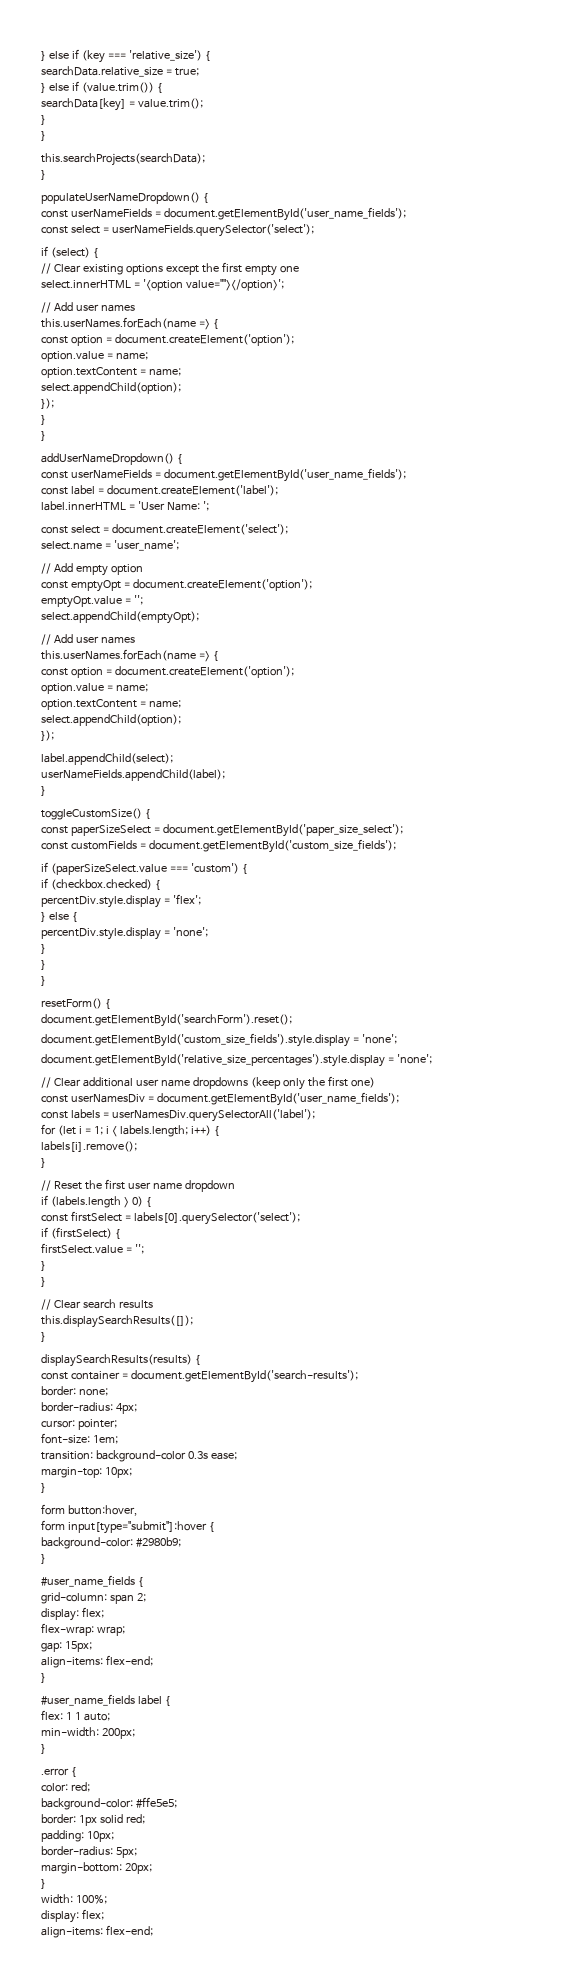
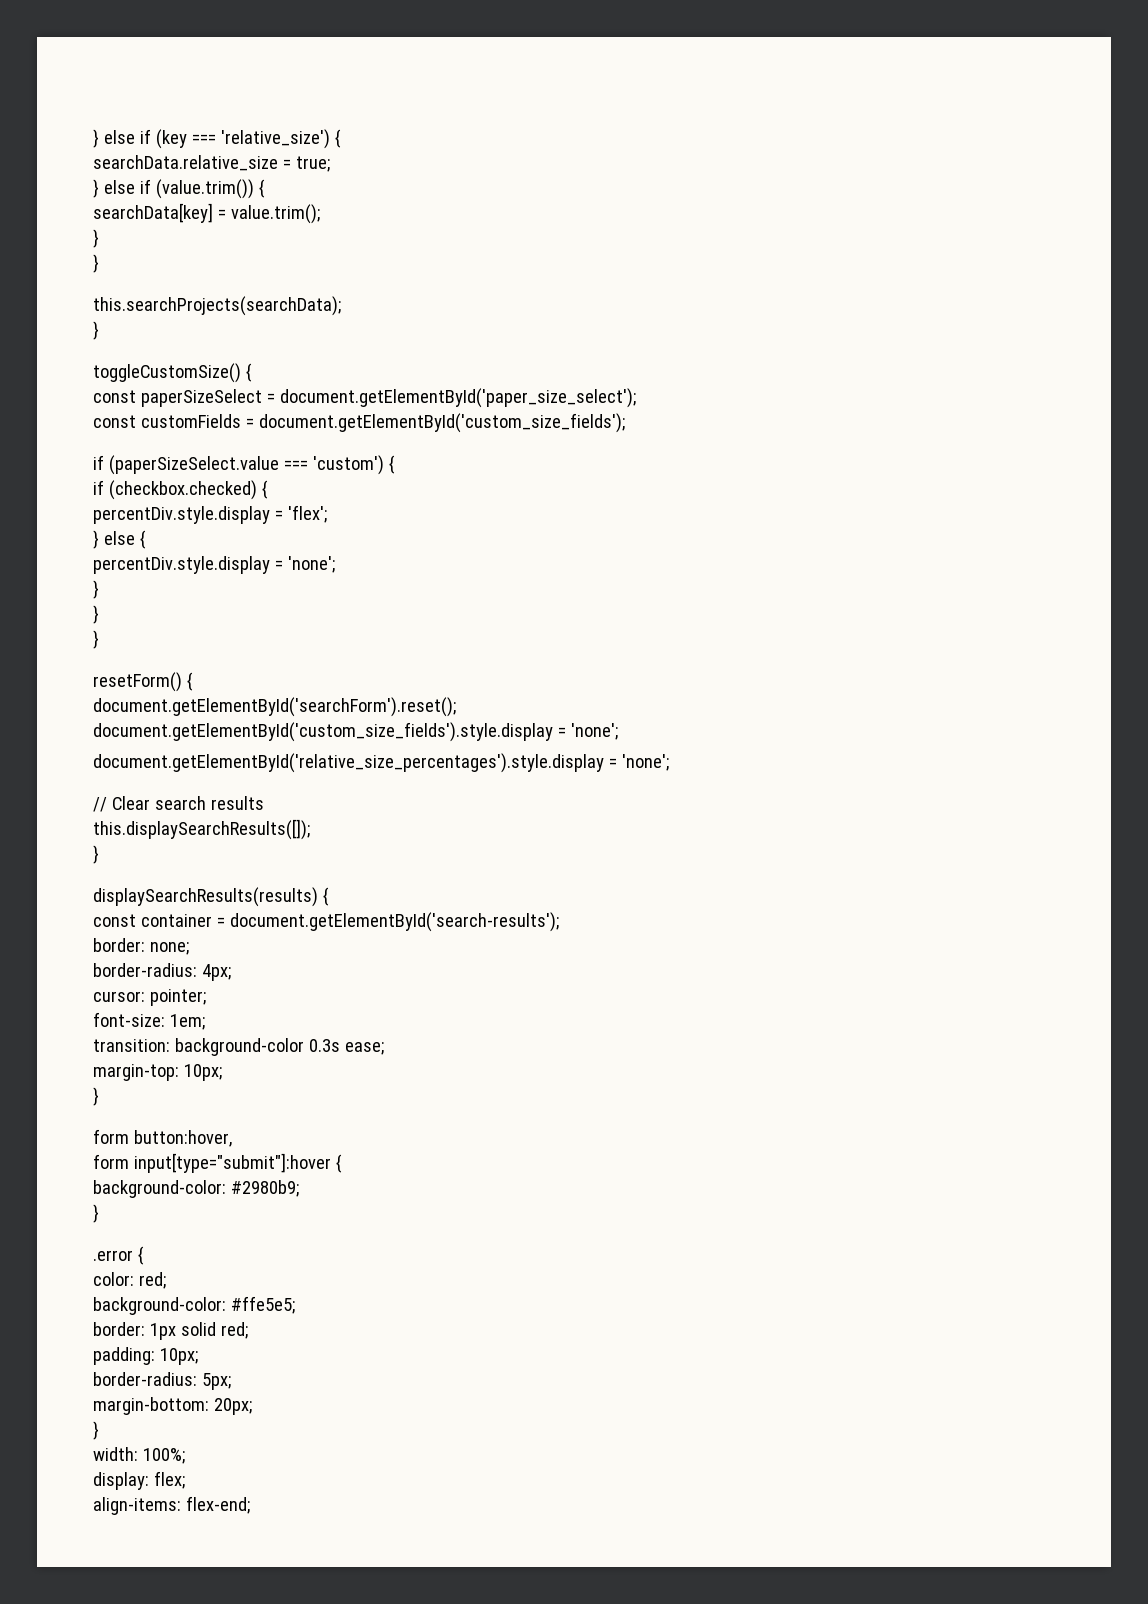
[41,192,208,204] [41,207,406,221] [41,224,314,237] [41,246,98,258] [41,262,299,276] [41,279,284,291] [41,302,135,313] [41,317,218,330] [41,334,294,346] [41,351,148,362] [41,367,181,378] [41,382,181,394] [41,398,54,409] [41,415,46,425] [41,431,46,441] [41,453,182,465] [41,468,406,482] [41,485,278,496] [41,501,209,511] [41,524,288,535] [41,540,179,551] [41,563,143,576] [41,579,312,592] [41,595,143,608] [41,611,199,624] [41,634,135,645] [41,649,218,662] [41,666,294,678] [41,683,148,694] [41,699,181,710] [41,714,181,726] [41,730,54,741] [41,753,173,765] [41,769,225,781] [41,786,46,796] // populateUserNameDropdown() { // const userNameFields = document.getElementById('user_name_fields'); // const select = userNameFields.querySelector('select'); // if (select) { // // Clear existing options except the first empty one // select.innerHTML = '<option value=""></option>'; // // Add user names // this.userNames.forEach(name => { // const option = document.createElement('option'); // option.value = name; // option.textContent = name; // select.appendChild(option); // }); // } // } // addUserNameDropdown() { // const userNameFields = document.getElementById('user_name_fields'); // const label = document.createElement('label'); // label.innerHTML = 'User Name: '; // const select = document.createElement('select'); // select.name = 'user_name'; // // Add empty option // const emptyOpt = document.createElement('option'); // emptyOpt.value = ''; // select.appendChild(emptyOpt); // // Add user names // this.userNames.forEach(name => { // const option = document.createElement('option'); // option.value = name; // option.textContent = name; // select.appendChild(option); // }); // label.appendChild(select); // userNameFields.appendChild(label); // } -> (99, 330) none
[41,1076,375,1090] [41,1092,399,1106] [41,1109,315,1122] [41,1124,219,1137] [41,1141,137,1152] [41,1158,46,1168] [41,1179,235,1192] [41,1195,151,1208] [41,1211,300,1225] [41,1227,120,1239] [41,1243,144,1254] [41,1261,46,1271] [41,1277,46,1287] // // Clear additional user name dropdowns (keep only the first one) // const userNamesDiv = document.getElementById('user_name_fields'); // const labels = userNamesDiv.querySelectorAll('label'); // for (let i = 1; i < labels.length; i++) { // labels[i].remove(); // } // // Reset the first user name dropdown // if (labels.length > 0) { // const firstSelect = labels[0].querySelector('select'); // if (firstSelect) { // firstSelect.value = ''; // } // } -> (669, 762) none
[41,1575,143,1587] [41,1592,146,1604] [41,1607,104,1621] [41,1623,125,1636] [41,1641,92,1652] [41,1655,153,1668] [41,1673,46,1683] [41,1694,170,1706] [41,1710,110,1721] [41,1727,135,1739] [41,1744,46,1754] // #user_name_fields { // grid-column: span 2; // display: flex; // flex-wrap: wrap; // gap: 15px; // align-items: flex-end; // } // #user_name_fields label { // flex: 1 1 auto; // min-width: 200px; // } -> (99, 1213) none

